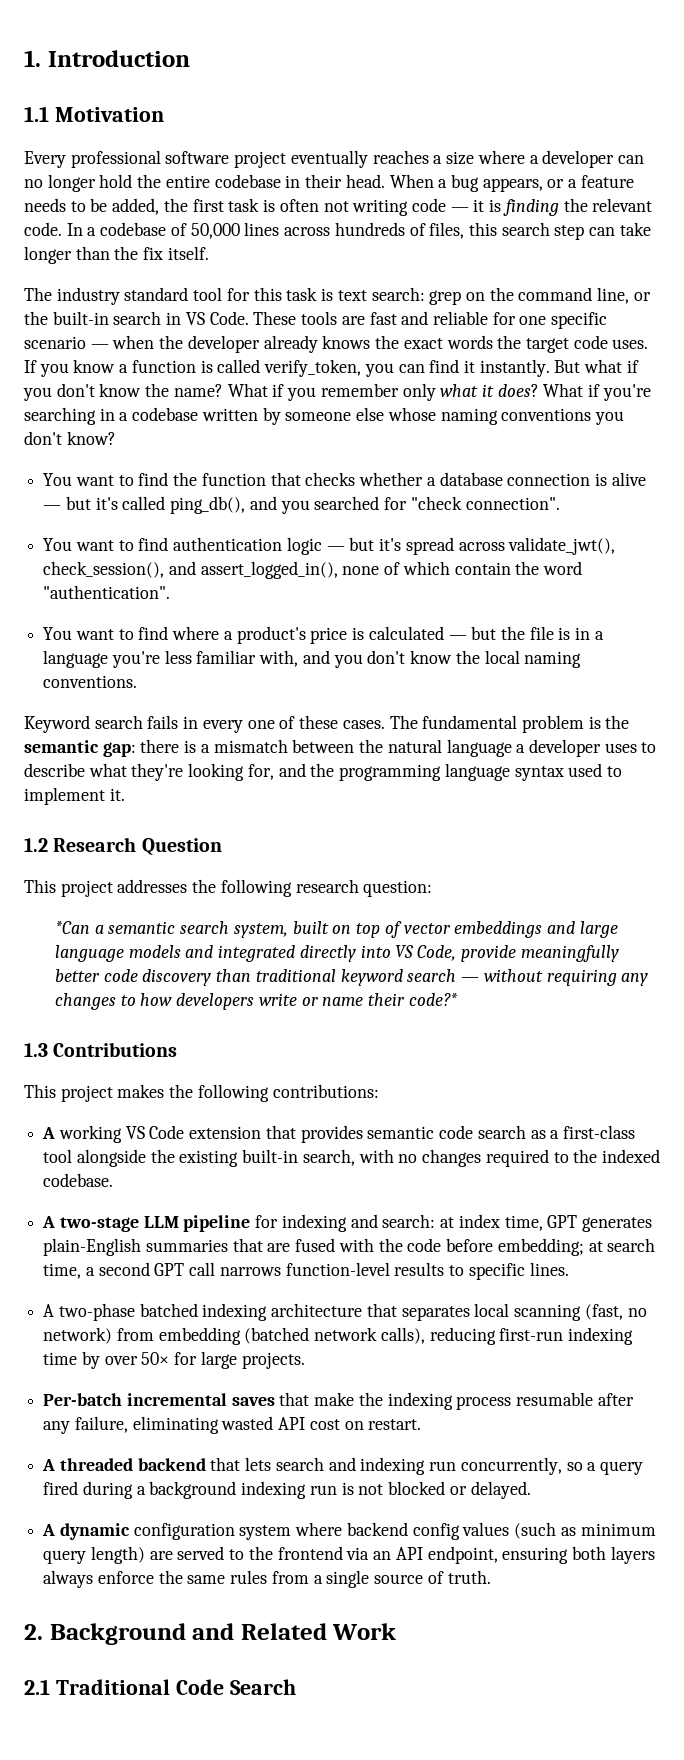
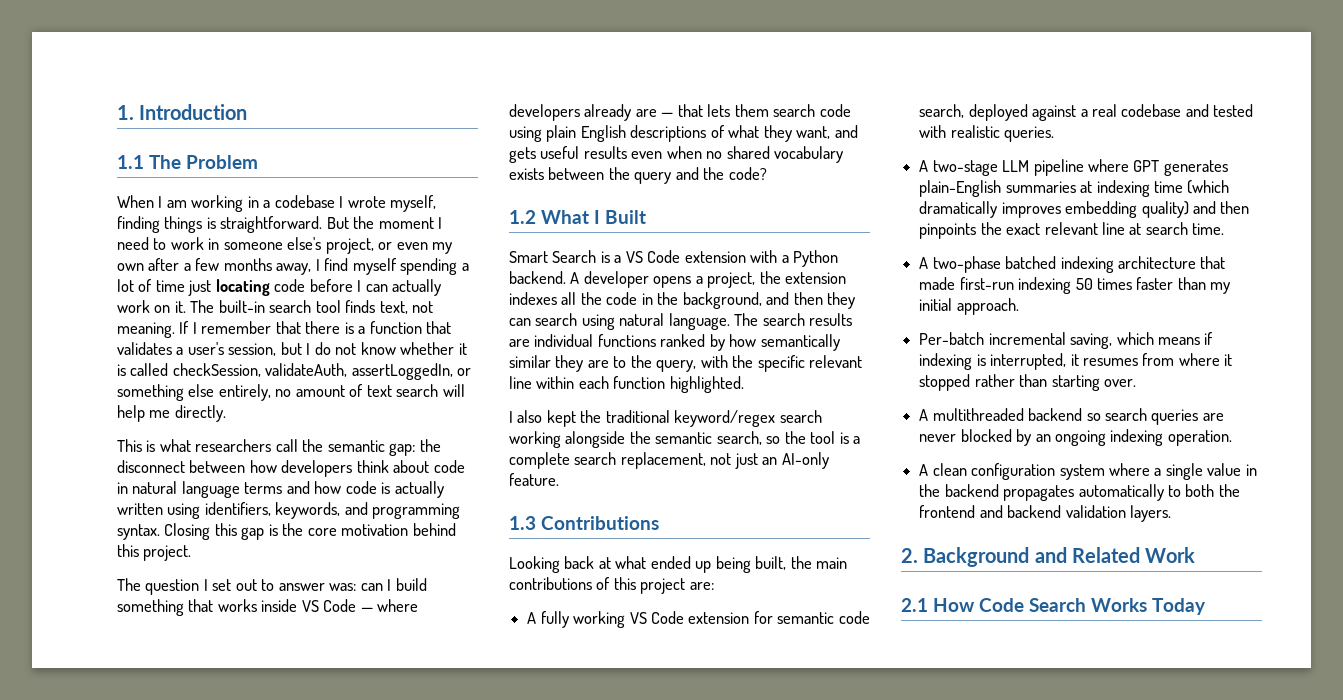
[54,107,164,122] [24,150,644,168] [24,174,634,192] [24,198,653,216] [24,222,651,240] [24,246,209,264] [24,287,651,305] [24,311,608,329] [24,335,649,353] [24,359,639,377] [23,383,651,401] [24,407,624,425] [24,431,116,445] [43,472,646,486] [43,496,560,514] [43,537,616,555] [43,561,583,579] [43,585,171,599] [43,626,604,644] [43,650,582,668] [43,675,138,688] [24,715,630,733] [24,739,657,757] [24,763,622,781] [24,787,125,805] [24,837,222,856] [24,879,433,897] [55,921,618,938] [55,945,619,962] [55,969,649,986] [55,993,458,1010] [24,1042,178,1057] [24,1084,379,1102] [42,1127,56,1139] Motivation // Every professional software project eventually reaches a size where a developer can no longer hold the entire codebase in their head. When a bug appears, or a feature needs to be added, the first task is often not writing code — it is finding the relevant code. In a codebase of 50,000 lines across hundreds of files, this search step can take longer than the fix itself. // The industry standard tool for this task is text search: grep on the command line, or the built-in search in VS Code. These tools are fast and reliable for one specific scenario — when the developer already knows the exact words the target code uses. If you know a function is called verify_token, you can find it instantly. But what if you don't know the name? What if you remember only what it does? What if you're searching in a codebase written by someone else whose naming conventions you don't know? // You want to find the function that checks whether a database connection is alive — but it's called ping_db(), and you searched for "check connection". // You want to find authentication logic — but it's spread across validate_jwt(), check_session(), and assert_logged_in(), none of which contain the word "authentication". // You want to find where a product's price is calculated — but the file is in a language you're less familiar with, and you don't know the local naming conventions. // Keyword search fails in every one of these cases. The fundamental problem is the semantic gap: there is a mismatch between the natural language a developer uses to describe what they're looking for, and the programming language syntax used to implement it. // 1.2 Research Question // This project addresses the following research question: // *Can a semantic search system, built on top of vector embeddings and large language models and integrated directly into VS Code, provide meaningfully better code discovery than traditional keyword search — without requiring any changes to how developers write or name their code?* // 1.3 Contributions // This project makes the following contributions: // A -> [149,155,258,169] [117,195,437,212] [117,216,443,233] [117,237,453,254] [117,258,469,275] [117,279,442,296] [117,300,434,314] [117,321,452,338] [117,342,467,356] [117,363,472,380] [117,384,465,401] [117,405,226,422] [117,439,441,456] [117,460,465,477] [117,481,444,498] [117,502,461,519] [117,523,456,540] [117,544,192,561] [117,578,427,595] [117,599,419,616] [509,104,851,121] [509,125,858,142] [509,146,844,163] [509,167,767,184] [509,210,646,224] [509,250,839,267] [509,271,847,288] [509,292,856,309] [509,313,853,330] [509,334,840,351] [509,355,863,372] [509,376,744,393] [509,410,822,427] [509,431,861,448] [509,452,829,469] [509,473,559,486] [509,516,659,530] [509,556,848,573] [509,577,714,594] [527,611,569,628] The Problem // When I am working in a codebase I wrote myself, finding things is straightforward. But the moment I need to work in someone else's project, or even my own after a few months away, I find myself spending a lot of time just locating code before I can actually work on it. The built-in search tool finds text, not meaning. If I remember that there is a function that validates a user's session, but I do not know whether it is called checkSession, validateAuth, assertLoggedIn, or something else entirely, no amount of text search will help me directly. // This is what researchers call the semantic gap: the disconnect between how developers think about code in natural language terms and how code is actually written using identifiers, keywords, and programming syntax. Closing this gap is the core motivation behind this project. // The question I set out to answer was: can I build something that works inside VS Code — where developers already are — that lets them search code using plain English descriptions of what they want, and gets useful results even when no shared vocabulary exists between the query and the code? // 1.2 What I Built // Smart Search is a VS Code extension with a Python backend. A developer opens a project, the extension indexes all the code in the background, and then they can search using natural language. The search results are individual functions ranked by how semantically similar they are to the query, with the specific relevant line within each function highlighted. // I also kept the traditional keyword/regex search working alongside the semantic search, so the tool is a complete search replacement, not just an AI-only feature. // 1.3 Contributions // Looking back at what ended up being built, the main contributions of this project are: // A fully
[265,1125,635,1143] [43,1149,660,1167] [43,1173,114,1187] [42,1214,652,1232] [43,1238,656,1256] [43,1262,569,1280] that provides semantic code search as a first-class tool alongside the existing built-in search, with no changes required to the indexed codebase. // A two-stage LLM pipeline for indexing and search: at index time, GPT generates plain-English summaries that are fused with the code before embedding; at search time, a second GPT call narrows function-level results to specific lines. -> [753,611,870,624] [919,104,1254,121] [919,125,1055,142] [919,159,1228,176] [919,180,1230,197] [919,201,1250,218] [919,222,1225,239] for semantic code search, deployed against a real codebase and tested with realistic queries. // A two-stage LLM pipeline where GPT generates plain-English summaries at indexing time (which dramatically improves embedding quality) and then pinpoints the exact relevant line at search time.
[401,1303,647,1321] [43,1327,634,1345] [43,1351,305,1369] [43,1392,634,1410] [43,1416,422,1434] [42,1457,643,1475] [43,1481,531,1499] [42,1523,130,1540] separates local scanning (fast, no network) from embedding (batched network calls), reducing first-run indexing time by over 50× for large projects. // Per-batch incremental saves that make the indexing process resumable after any failure, eliminating wasted API cost on restart. // A threaded backend that lets search and indexing run concurrently, so a query fired during a background indexing run is not blocked or delayed. // A dynamic -> [919,277,1231,294] [919,298,1019,315] [919,332,1214,349] [919,353,1233,370] [919,374,1136,391] [919,408,1224,425] [919,429,1232,446] [919,463,967,476] made first-run indexing 50 times faster than my initial approach. // Per-batch incremental saving, which means if indexing is interrupted, it resumes from where it stopped rather than starting over. // A multithreaded backend so search queries are never blocked by an ongoing indexing operation. // A clean
[346,1522,656,1540] [43,1546,655,1564] [43,1570,491,1588] backend config values (such as minimum query length) are served to the frontend via an API endpoint, ensuring both layers always enforce the same rules from a single source of truth. -> [1154,463,1257,480] [919,484,1240,501] [919,505,1171,522] a single value in the backend propagates automatically to both the frontend and backend validation layers.
[55,1679,170,1695] Traditional -> [933,598,975,612] How
(296, 1687) none -> [1091,598,1206,615] Works Today

